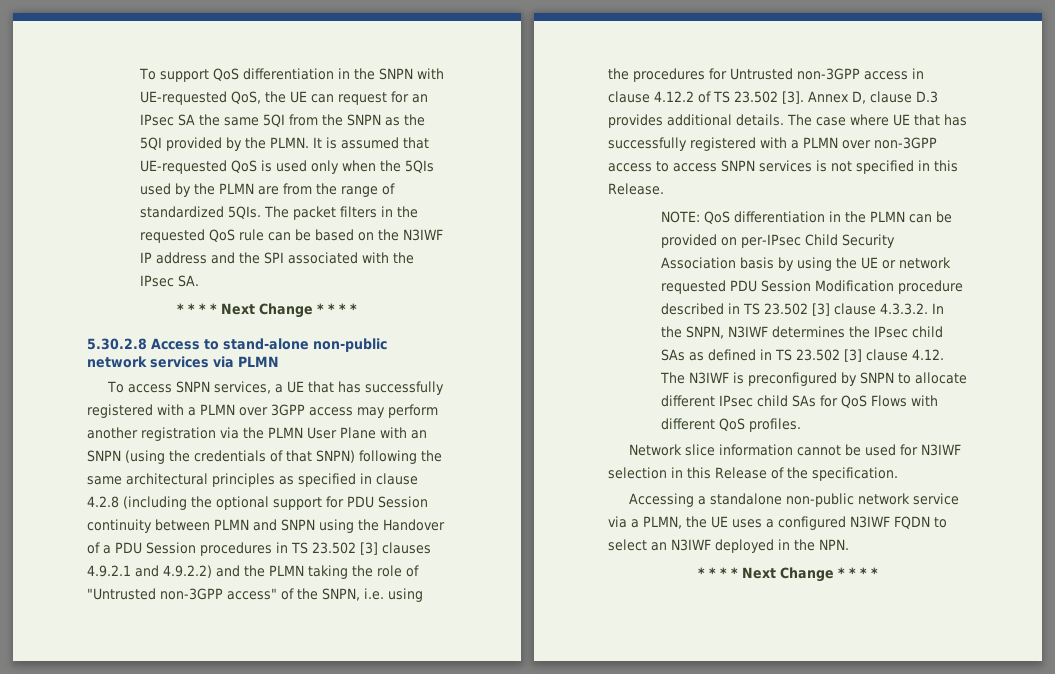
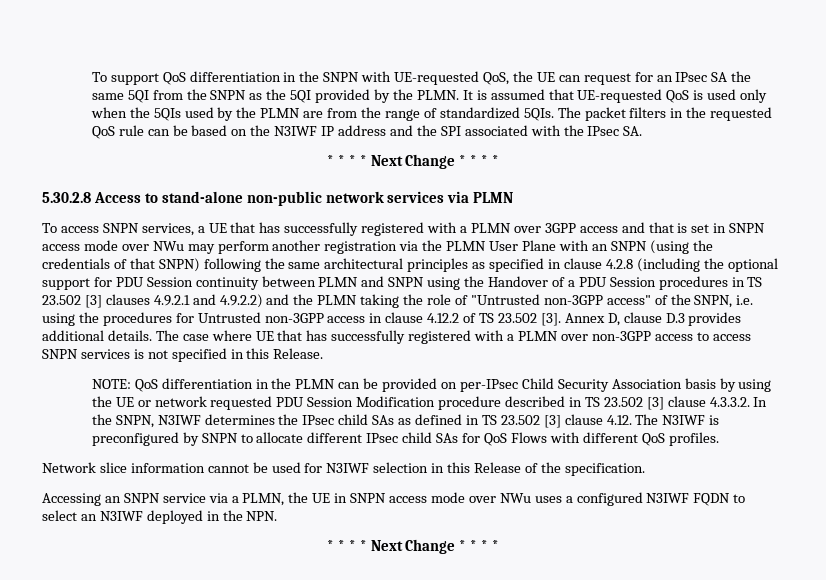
(353, 411) none -> [621,222,766,233] [42,240,184,251] and that is set in SNPN access mode over NWu
[697,493,910,507] a standalone non-public network -> [104,493,160,503] an SNPN
(728, 522) none -> [334,492,531,503] in SNPN access mode over NWu

